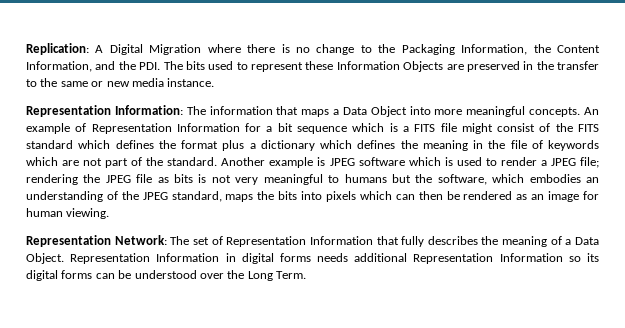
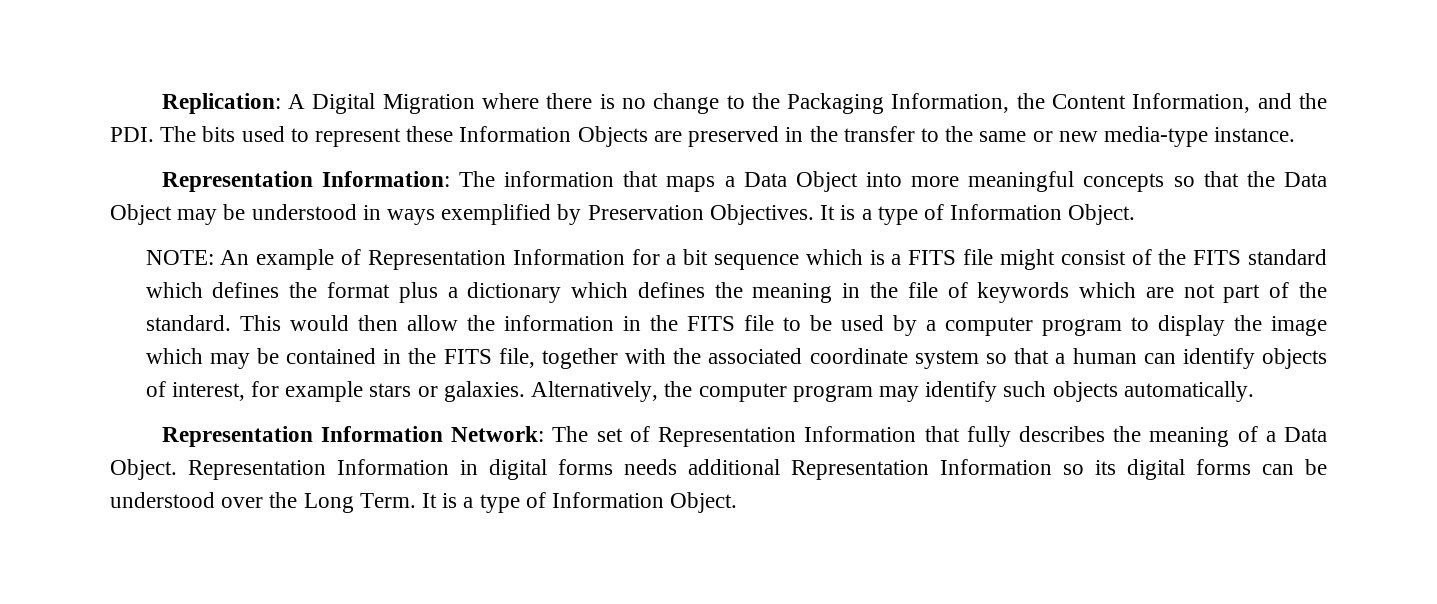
[131,78,164,87] media -> [1103,126,1208,147] media-type
[529,107,581,117] concepts. -> [1083,171,1327,192] [110,204,1136,225] [145,250,214,265] concepts so that the Data Object may be understood in ways exemplified by Preservation Objectives. It is a type of Information Object. // NOTE:
[221,157,599,168] [26,174,600,185] [26,191,600,202] [26,208,110,219] [26,235,111,247] Another example is JPEG software which is used to render a JPEG file; rendering the JPEG file as bits is not very meaningful to humans but the software, which embodies an understanding of the JPEG standard, maps the bits into pixels which can then be rendered as an image for human viewing. // Representation -> [239,315,1328,336] [145,348,1327,369] [145,381,1254,402] [161,426,444,447] This would then allow the information in the FITS file to be used by a computer program to display the image which may be contained in the FITS file, together with the associated coordinate system so that a human can identify objects of interest, for example stars or galaxies. Alternatively, the computer program may identify such objects automatically. // Representation Information
(306, 275) none -> [422,492,738,513] It is a type of Information Object.

